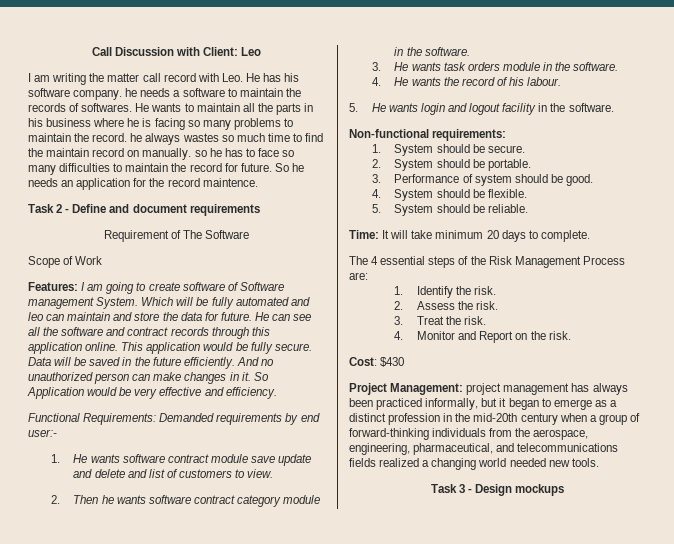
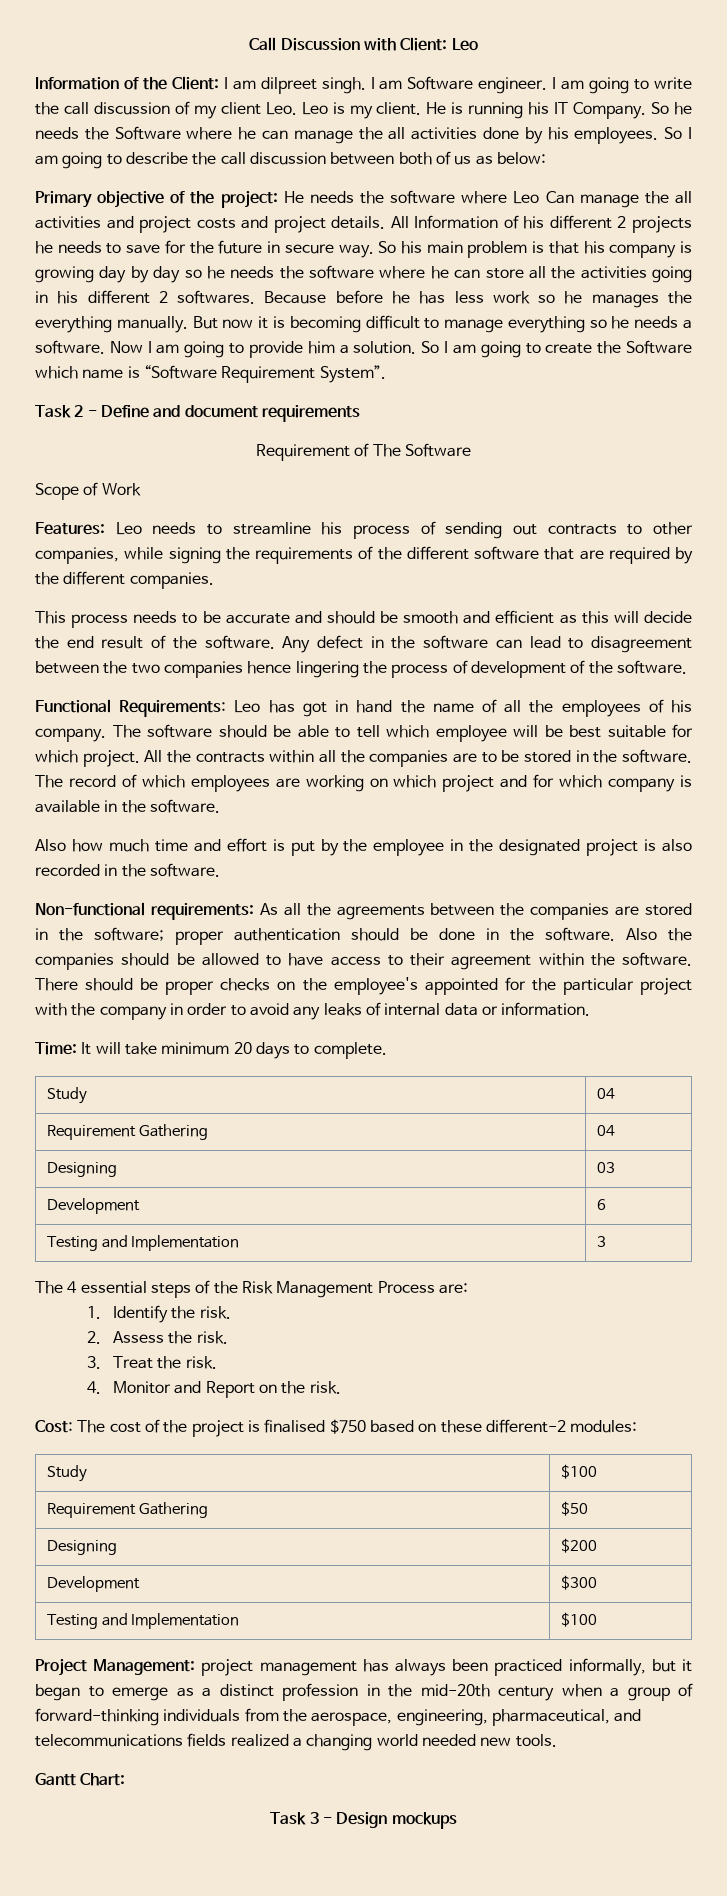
[28,73,300,85] [28,88,301,100] [28,103,314,115] [28,118,293,130] [28,133,324,145] [28,148,295,160] [28,163,304,175] [28,178,258,190] I am writing the matter call record with Leo. He has his software company. he needs a software to maintain the records of softwares. He wants to maintain all the parts in his business where he is facing so many problems to maintain the record. he always wastes so much time to find the maintain record on manually. so he has to face so many difficulties to maintain the record for future. So he needs an application for the record maintence. -> [35,76,692,94] [35,101,693,119] [35,126,692,144] [35,151,546,169] [35,190,692,208] [35,215,693,233] [35,240,692,258] [35,265,692,283] [35,290,693,308] [35,315,693,333] [35,340,692,358] [35,365,386,383] Information of the Client: I am dilpreet singh. I am Software engineer. I am going to write the call discussion of my client Leo. Leo is my client. He is running his IT Company. So he needs the Software where he can manage the all activities done by his employees. So I am going to describe the call discussion between both of us as below: // Primary objective of the project: He needs the software where Leo Can manage the all activities and project costs and project details. All Information of his different 2 projects he needs to save for the future in secure way. So his main problem is that his company is growing day by day so he needs the software where he can store all the activities going in his different 2 softwares. Because before he has less work so he manages the everything manually. But now it is becoming difficult to manage everything so he needs a software. Now I am going to provide him a solution. So I am going to create the Software which name is “Software Requirement System”.
[81,282,284,294] [28,297,310,309] [28,312,312,321] [28,327,270,339] [28,342,312,354] [28,357,274,369] [28,372,269,384] [27,387,277,399] [28,413,320,425] [28,429,57,437] [50,454,312,466] [73,469,274,478] [50,495,321,507] [394,47,470,56] [371,62,619,71] [371,77,562,86] [349,103,537,115] I am going to create software of Software management System. Which will be fully automated and leo can maintain and store the data for future. He can see all the software and contract records through this application online. This application would be fully secure. Data will be saved in the future efficiently. And no unauthorized person can make changes in it. So Application would be very effective and efficiency. // Functional Requirements: Demanded requirements by end user:- // 1. He wants software contract module save update and delete and list of customers to view. // 2. Then he wants software contract category module in the software. // 3. He wants task orders module in the software. // 4. He wants the record of his labour. // 5. He wants login and logout facility -> [115,521,693,539] [35,546,693,564] [35,571,214,589] [35,610,692,628] [35,635,692,653] [35,660,687,678] [35,699,692,717] [35,724,693,742] [35,749,692,767] [35,774,693,792] [35,799,220,813] [35,838,692,856] [35,864,100,876] Leo needs to streamline his process of sending out contracts to other companies, while signing the requirements of the different software that are required by the different companies. // This process needs to be accurate and should be smooth and efficient as this will decide the end result of the software. Any defect in the software can lead to disagreement between the two companies hence lingering the process of development of the software. // Functional Requirements: Leo has got in hand the name of all the employees of his company. The software should be able to tell which employee will be best suitable for which project. All the contracts within all the companies are to be stored in the software. The record of which employees are working on which project and for which company is available in the software. // Also how much time and effort is put by the employee in the designated project is also recorded
[371,144,525,156] [371,159,531,171] [371,174,593,186] [371,189,527,201] [371,204,528,216] // 1. System should be secure. // 2. System should be portable. // 3. Performance of system should be good. // 4. System should be flexible. // 5. System should be reliable. -> [259,903,693,920] [35,927,692,945] [35,952,692,970] [35,977,692,995] [35,1002,591,1020] As all the agreements between the companies are stored in the software; proper authentication should be done in the software. Also the companies should be allowed to have access to their agreement within the software. There should be proper checks on the employee's appointed for the particular project with the company in order to avoid any leaks of internal data or information.
(590, 236) none -> [46,1087,87,1104] [596,1088,615,1099] [46,1124,208,1140] [596,1125,615,1136] [46,1162,117,1177] [596,1162,615,1173] [46,1198,140,1214] [596,1199,606,1210] [46,1235,240,1251] [596,1236,606,1247] // Study | 04 // Requirement Gathering | 04 // Designing | 03 // Development | 6 // Testing and Implementation | 3
[380,357,405,367] $430 -> [77,1419,638,1437] [46,1465,87,1482] [560,1464,597,1479] [46,1502,208,1518] [560,1501,588,1516] [46,1540,117,1555] [560,1538,597,1553] [46,1576,140,1592] [560,1575,597,1590] [46,1613,240,1629] [560,1612,597,1627] The cost of the project is finalised $750 based on these different-2 modules: // Study | $100 // Requirement Gathering | $50 // Designing | $200 // Development | $300 // Testing and Implementation | $100
(599, 462) none -> [35,1773,126,1786] // Gantt Chart:

